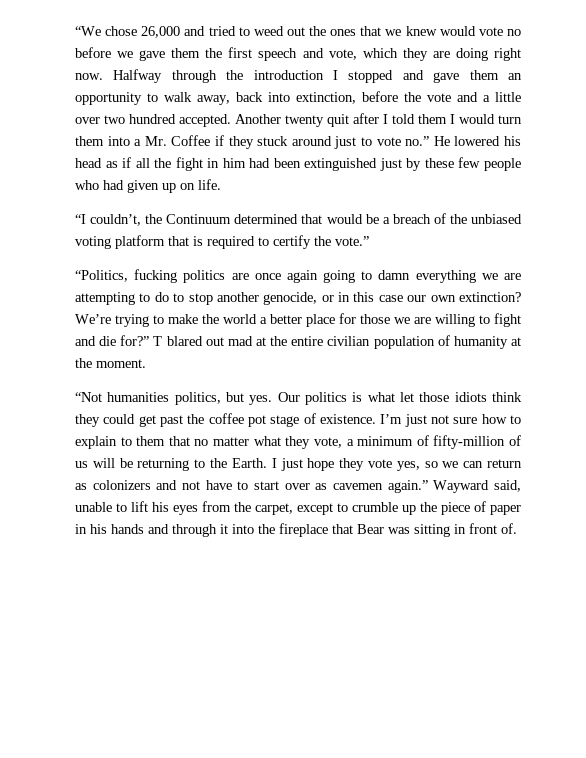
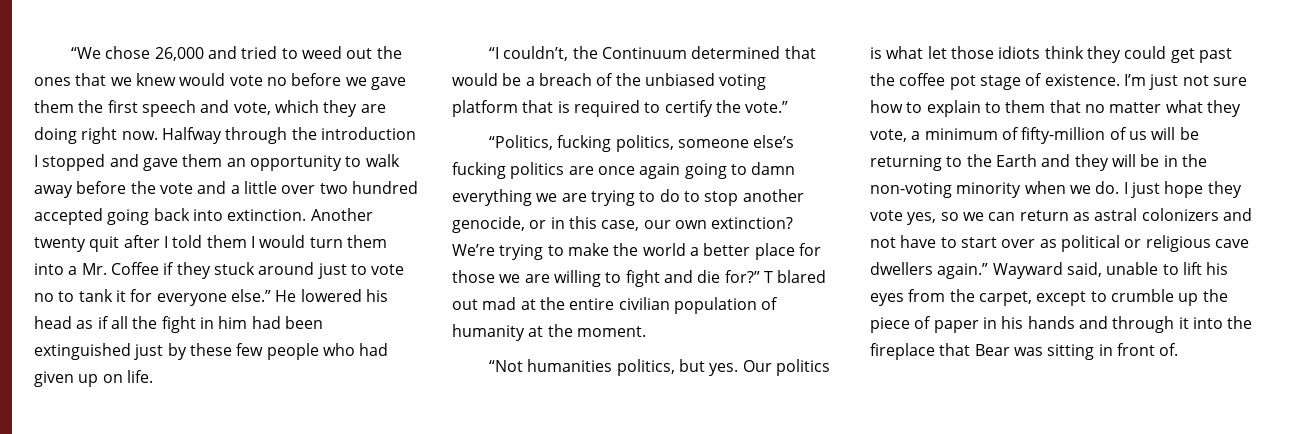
[197,92,356,105] away, back into extinction, -> [34,185,73,198] away
[179,114,231,127] accepted. -> [34,208,307,225] accepted going back into extinction.
[405,136,430,146] no.” -> [34,289,271,306] no to tank it for everyone else.”
(178, 276) none -> [615,135,795,152] [452,162,506,179] politics, someone else’s fucking
[75,292,135,305] attempting -> [590,190,635,206] trying
[378,295,403,302] case -> [601,220,640,231] case,
[231,458,267,468] Earth. -> [995,154,1207,171] [870,181,1120,198] Earth and they will be in the non-voting minority when we do.
(87, 486) none -> [1094,208,1138,221] astral
[333,483,383,490] cavemen -> [1060,235,1249,252] [870,262,933,275] political or religious cave dwellers

